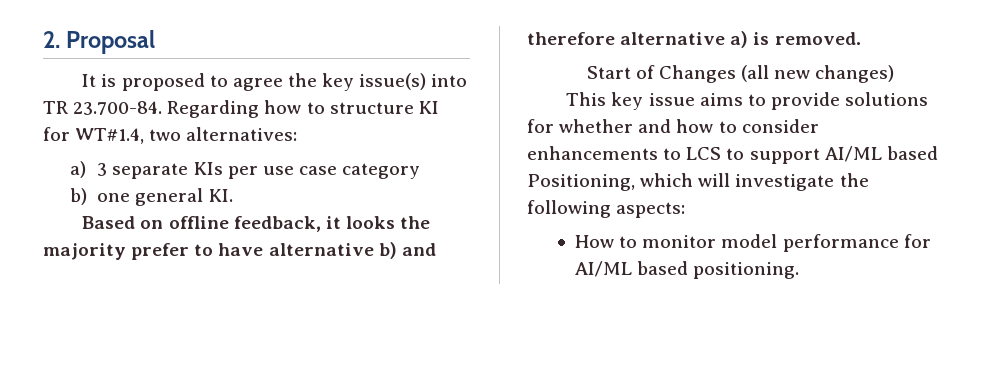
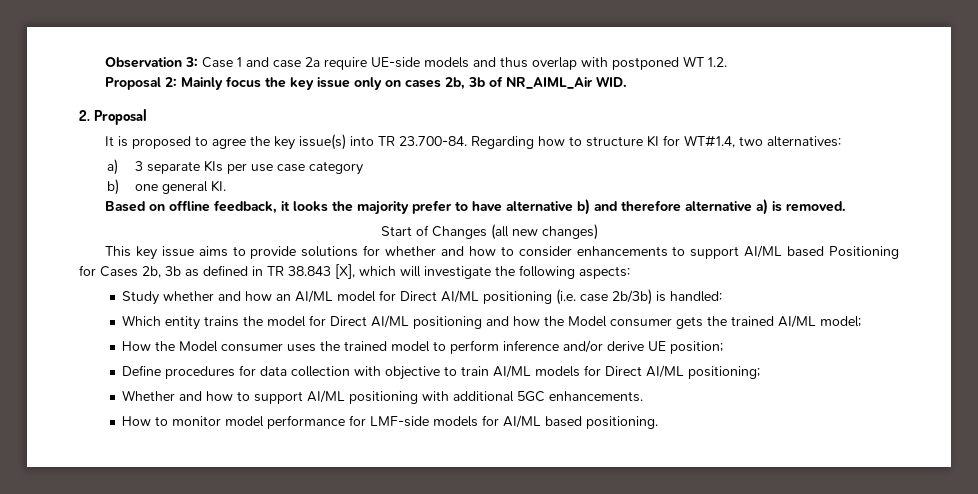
(43, 39) none -> [104,56,727,70] [104,76,627,90] Observation 3: Case 1 and case 2a require UE-side models and thus overlap with postponed WT 1.2. // Proposal 2: Mainly focus the key issue only on cases 2b, 3b of NR_AIML_Air WID. //
[686,147,745,160] LCS to -> (686, 251) none
[527,174,635,191] Positioning, -> [829,246,899,259] [79,264,355,279] Positioning for Cases 2b, 3b as defined in TR 38.843 [X],
(686, 210) none -> [122,289,723,305] [122,315,862,330] [122,340,724,354] [122,365,761,380] [122,390,644,404] // Study whether and how an AI/ML model for Direct AI/ML positioning (i.e. case 2b/3b) is handled: // Which entity trains the model for Direct AI/ML positioning and how the Model consumer gets the trained AI/ML model; // How the Model consumer uses the trained model to perform inference and/or derive UE position; // Define procedures for data collection with objective to train AI/ML models for Direct AI/ML positioning; // Whether and how to support AI/ML positioning with additional 5GC enhancements.
(931, 241) none -> [370,415,500,427] LMF-side models for

